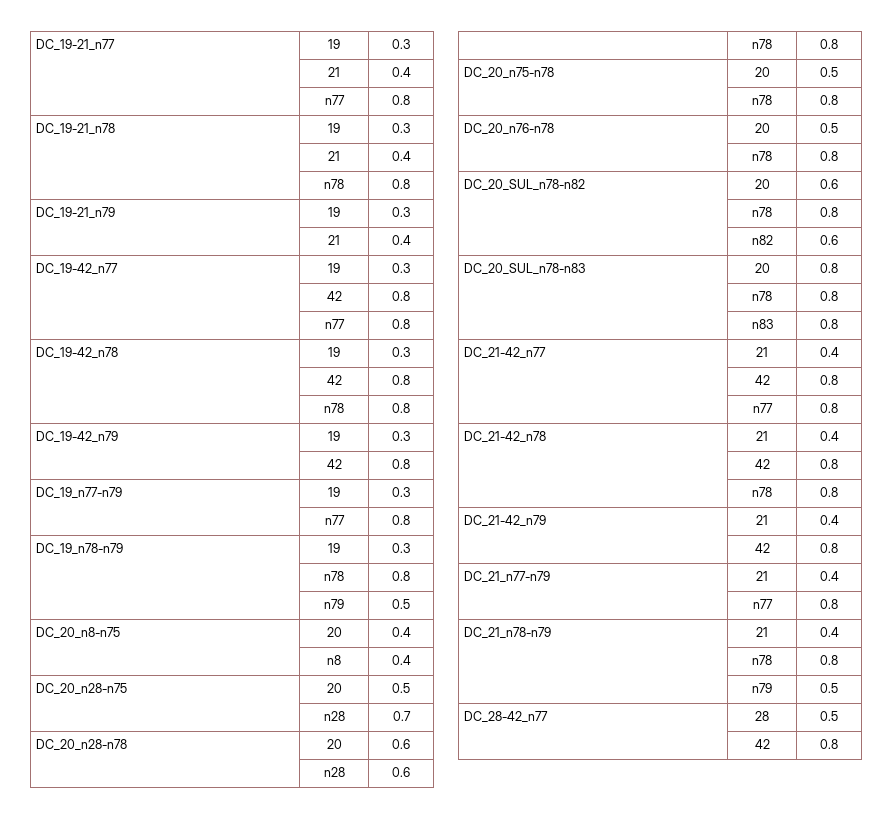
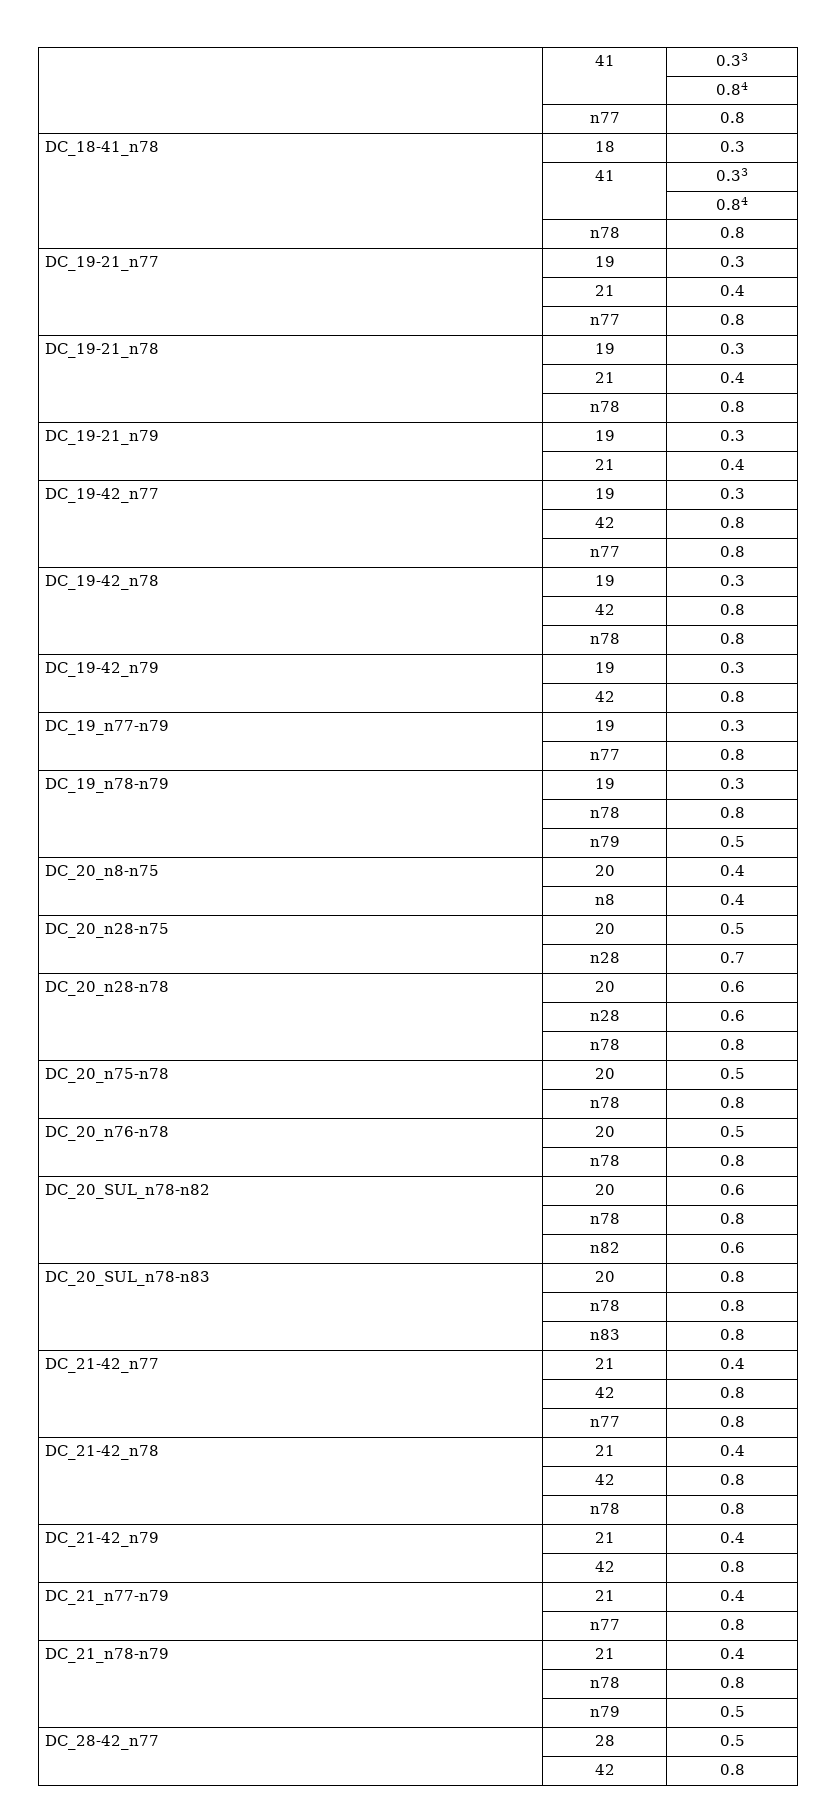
(36, 44) none -> [594,55,615,66] [716,53,748,66] [716,82,748,95] [589,112,620,123] [719,112,745,123] [44,141,159,156] [594,141,615,152] [719,141,745,152] [594,170,615,181] [716,168,748,181] [716,197,748,210] [589,227,620,238] [719,227,745,238] | 41 | 0.33 // | | 0.84 // | n77 | 0.8 // DC_18-41_n78 | 18 | 0.3 // | 41 | 0.33 // | | 0.84 // | n78 | 0.8 //

